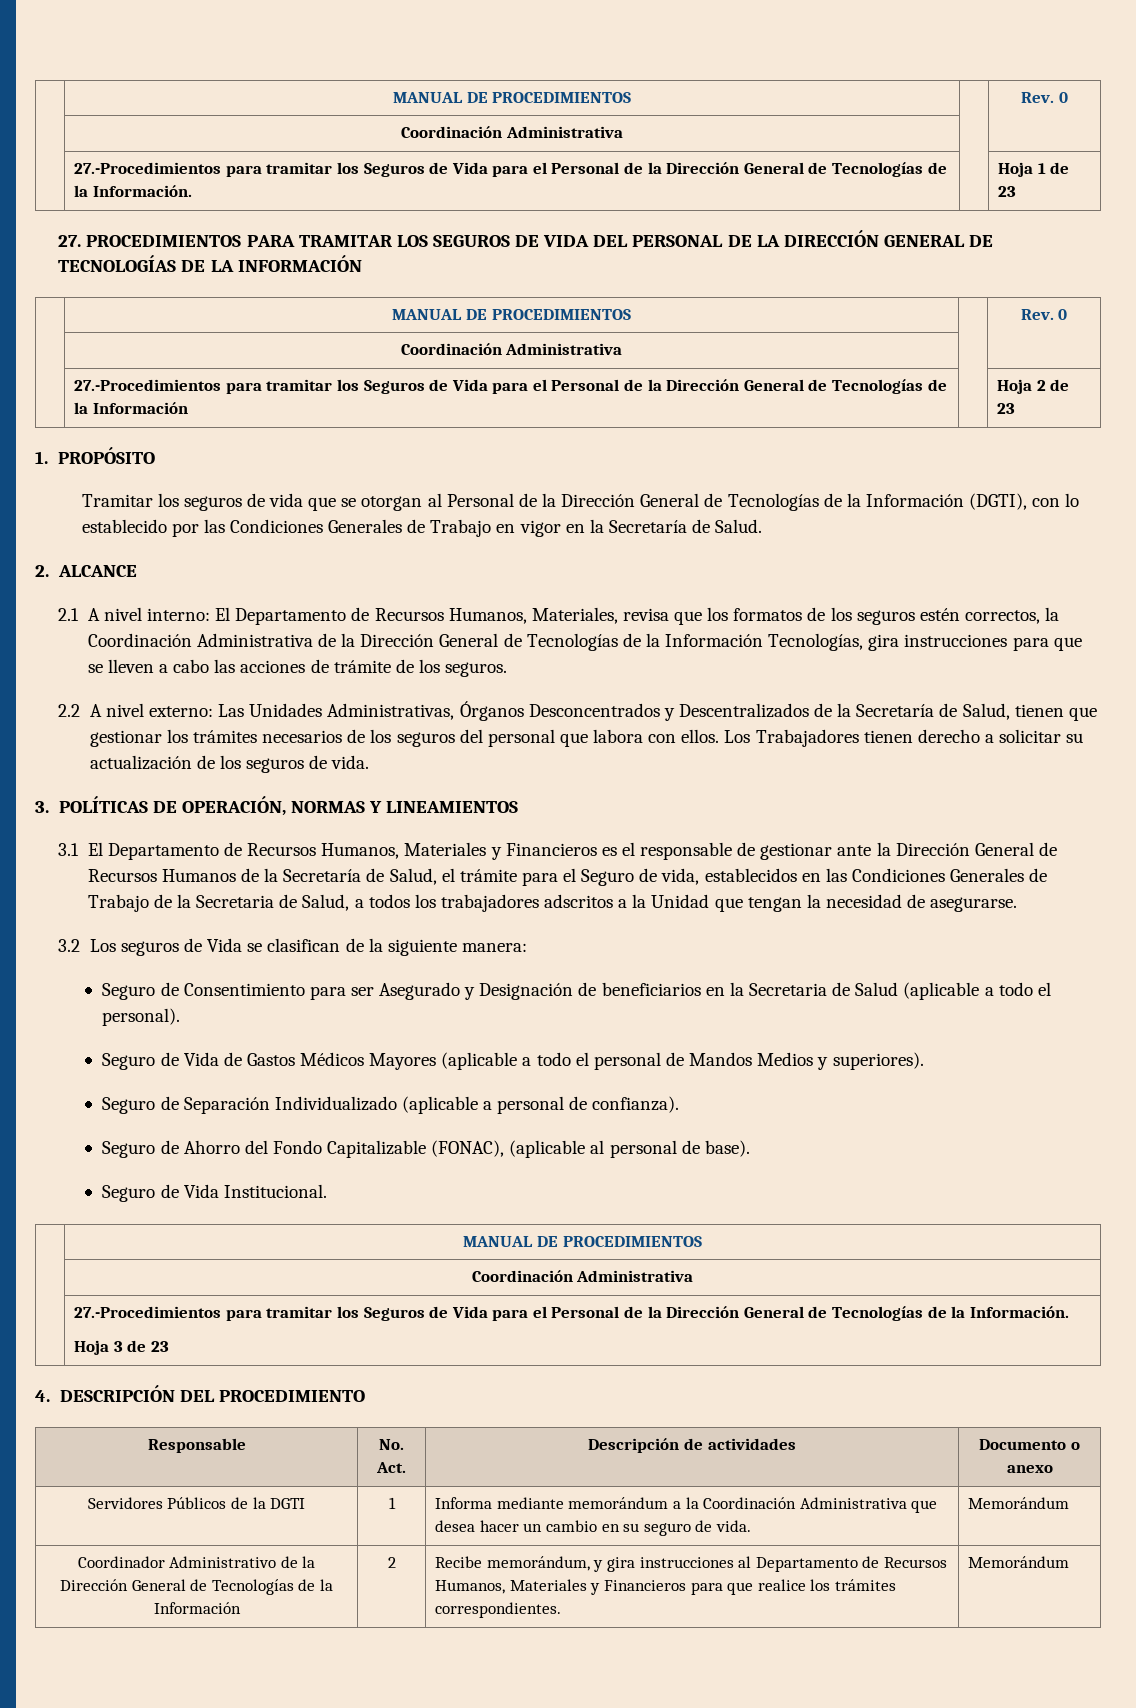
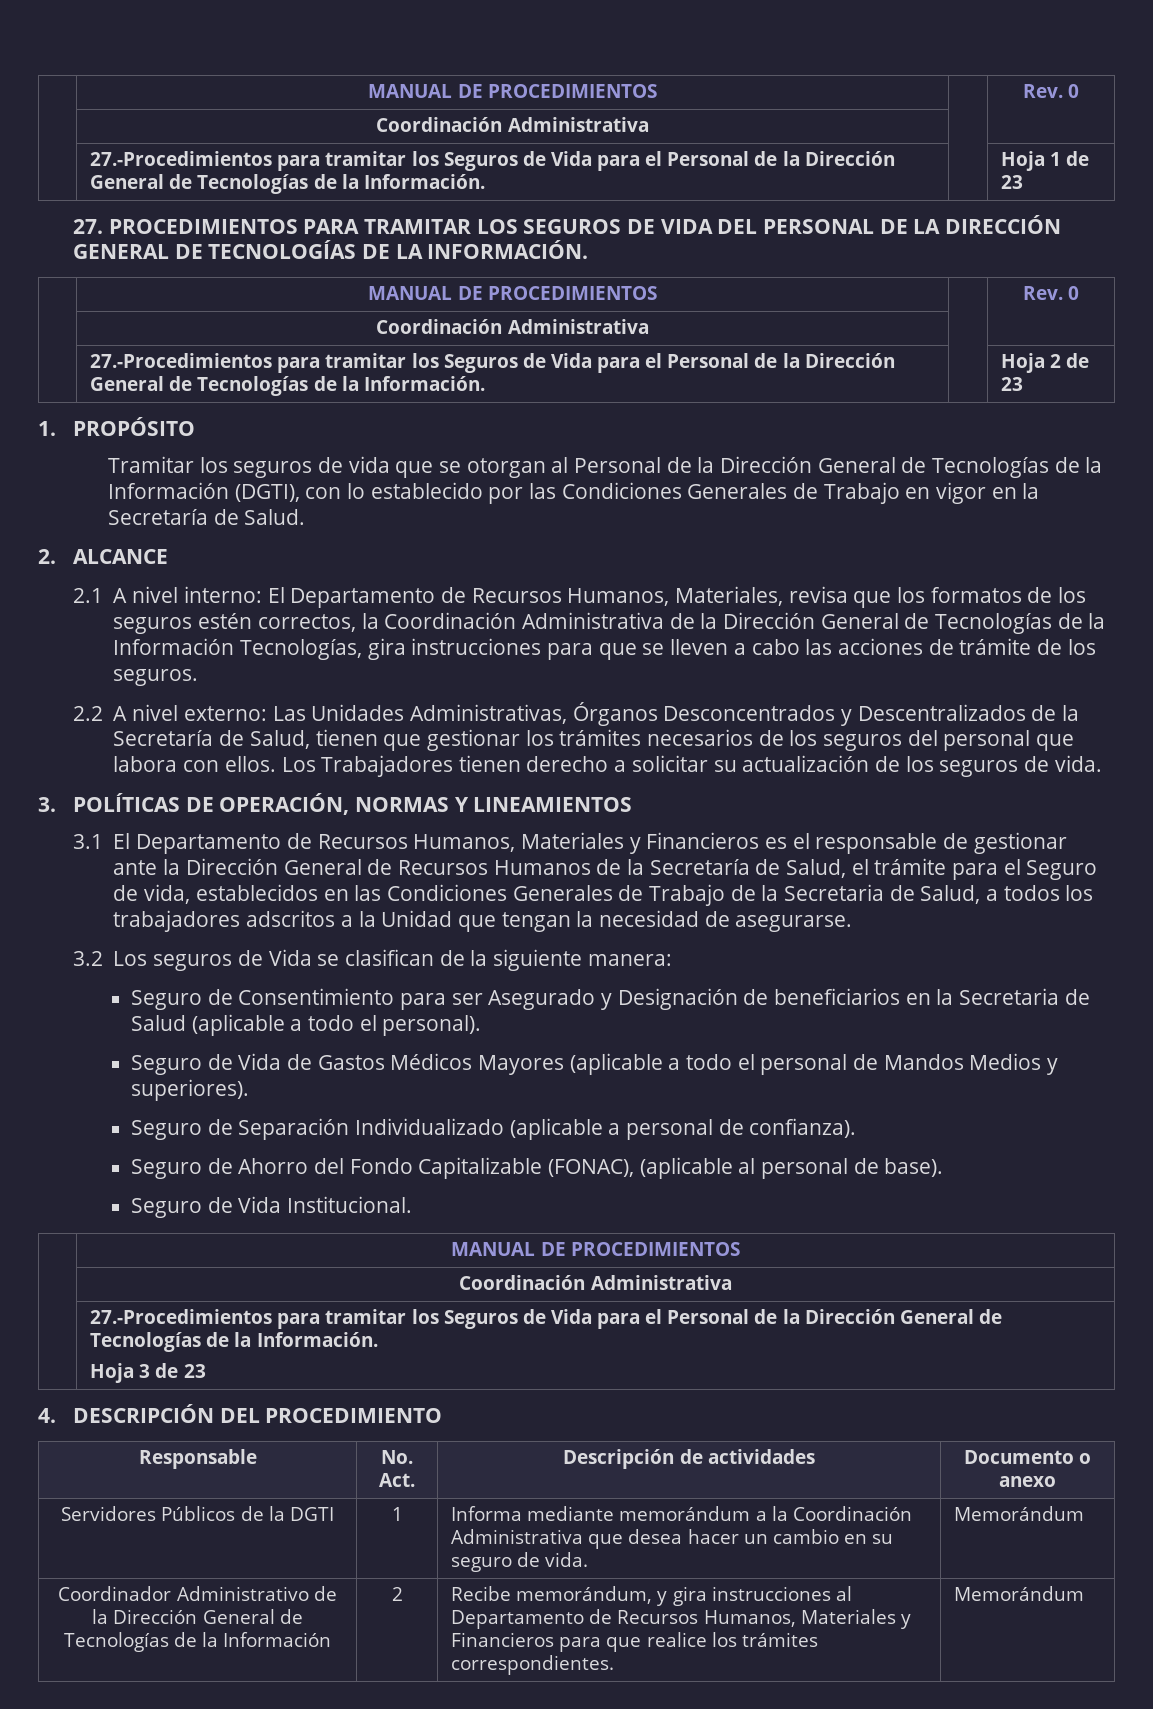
[237,255,362,272] INFORMACIÓN -> [427,240,589,259] INFORMACIÓN.
[92,402,188,414] Información -> [363,376,485,391] Información.

